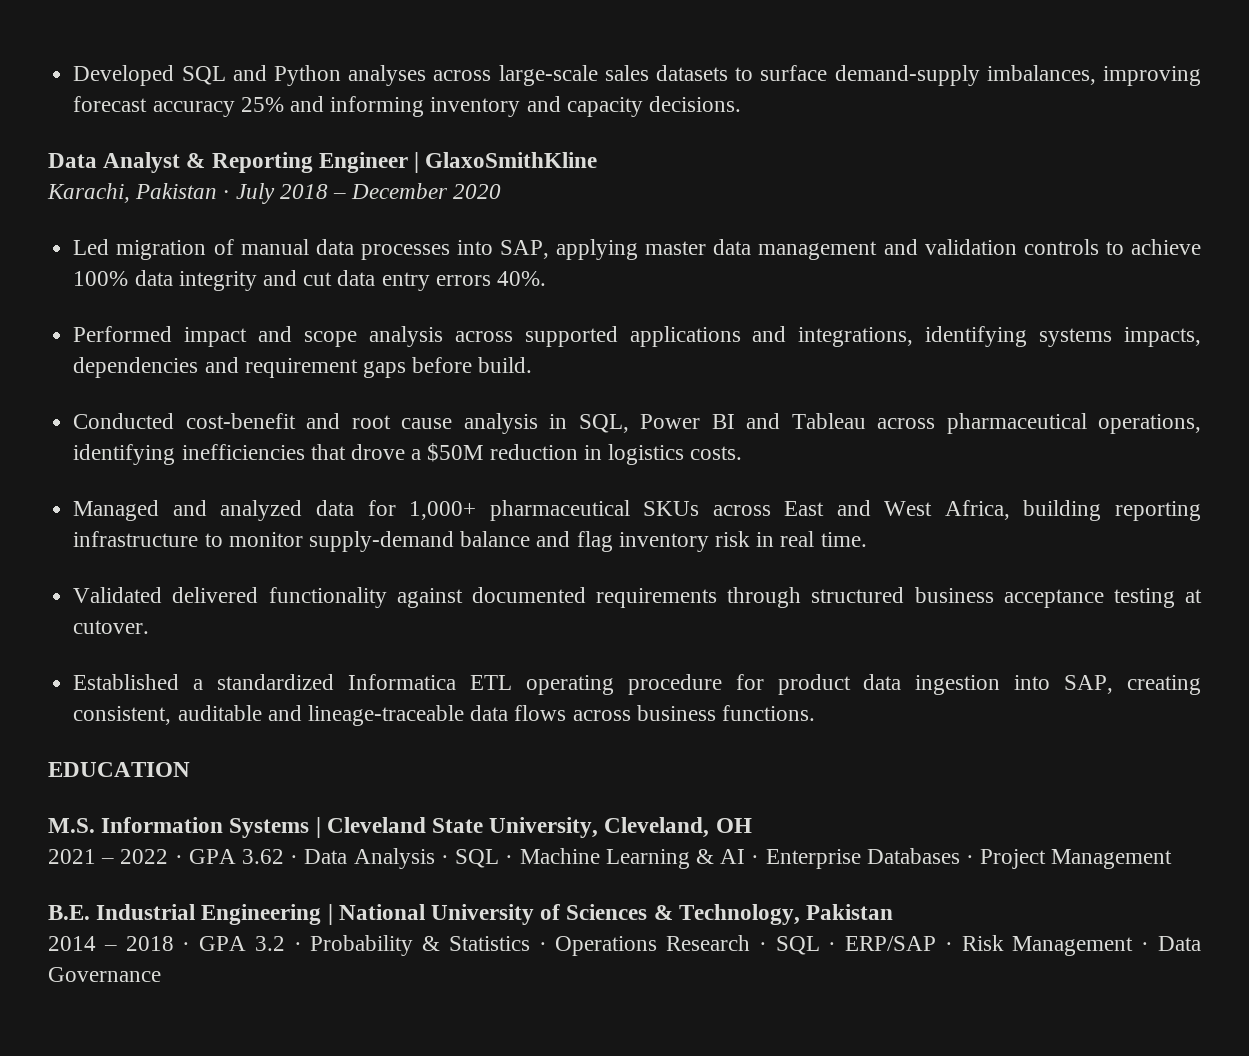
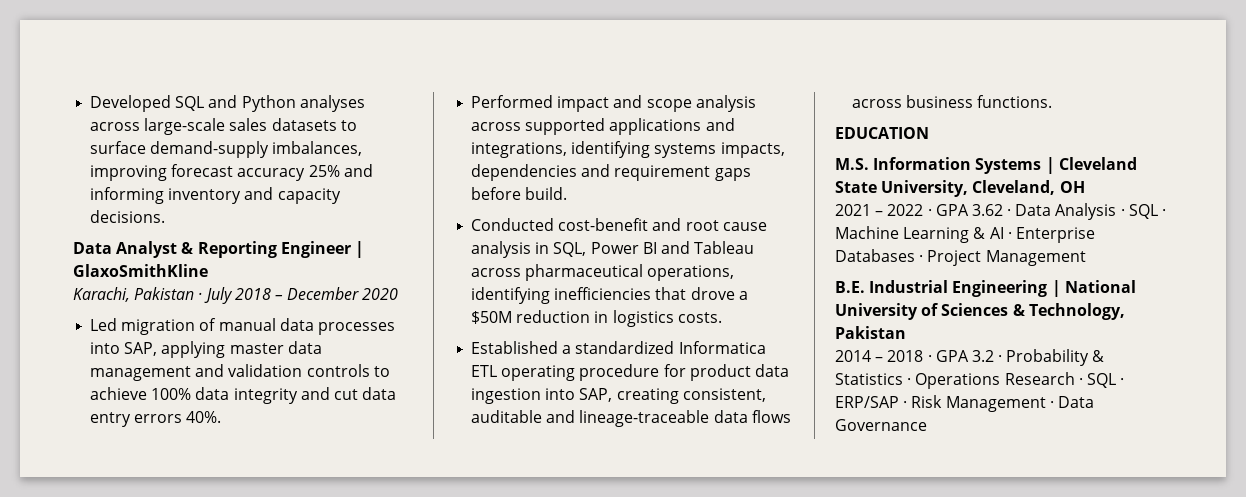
[73,500,1201,521] [73,531,867,552] [73,587,1202,608] [73,620,150,634] // Managed and analyzed data for 1,000+ pharmaceutical SKUs across East and West Africa, building reporting infrastructure to monitor supply-demand balance and flag inventory risk in real time. // Validated delivered functionality against documented requirements through structured business acceptance testing at cutover. -> (722, 317) none

